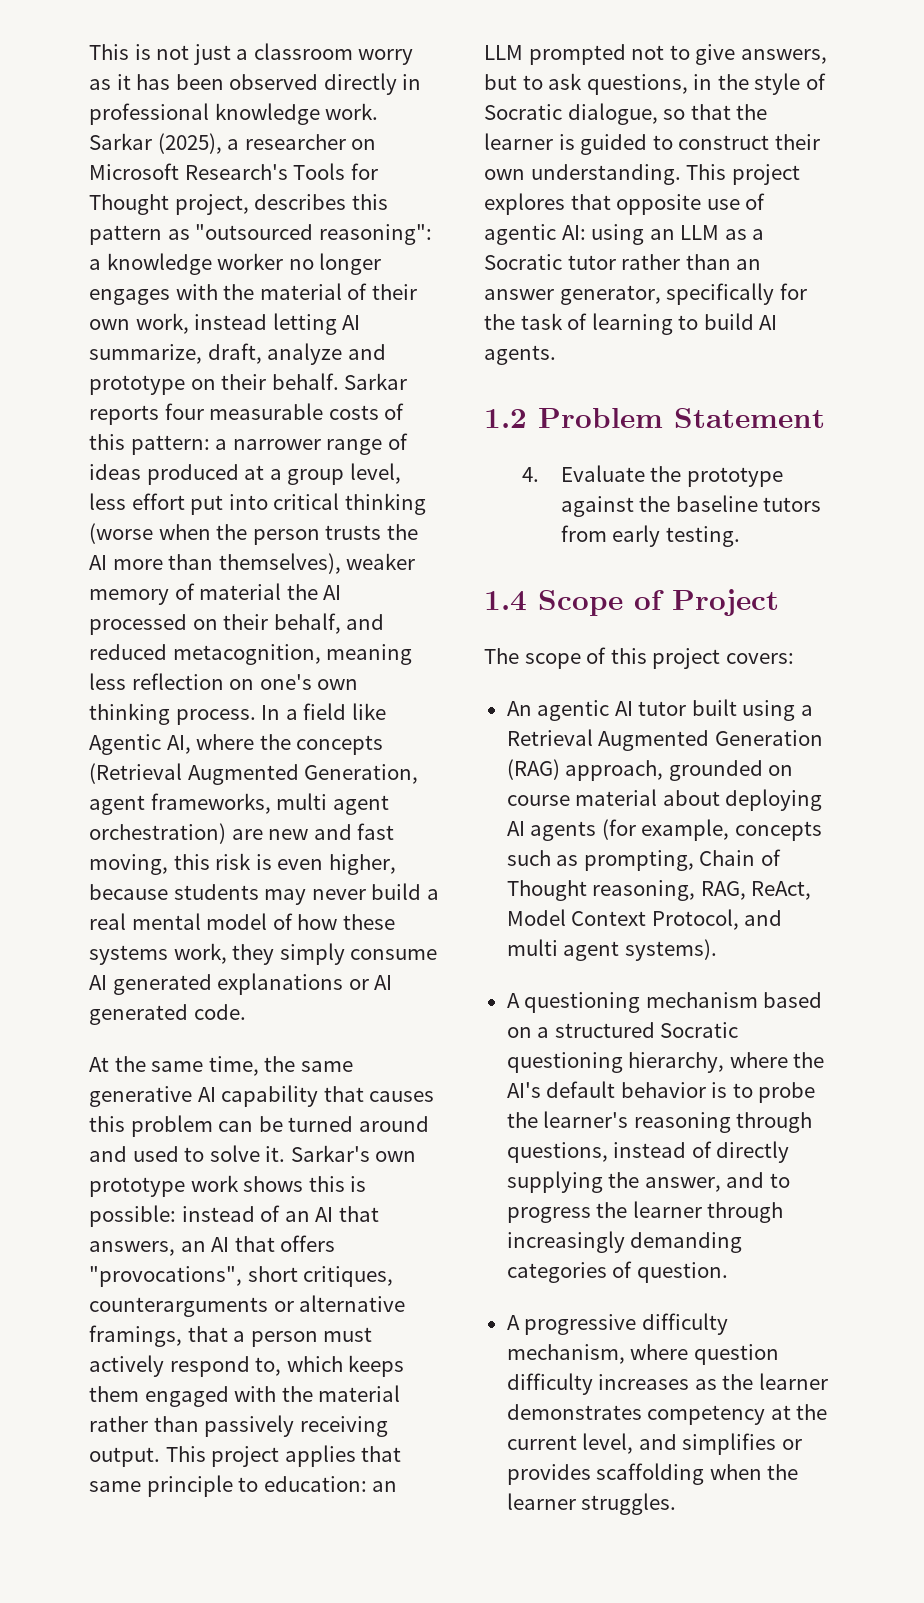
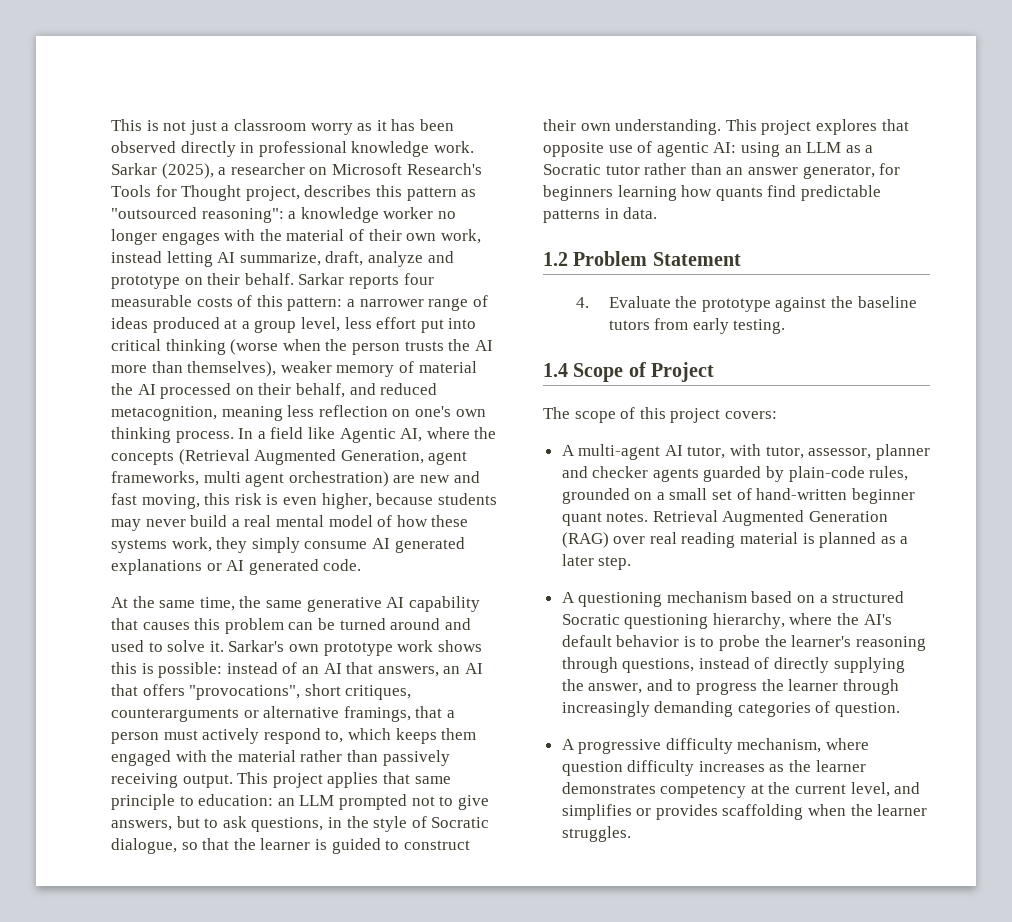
[666,283,807,305] [484,313,778,335] [484,345,556,365] specifically for the task of learning to build AI agents. -> [879,163,901,175] [543,185,881,201] [543,207,658,223] for beginners learning how quants find predictable patterns in data.
[506,699,813,721] [506,729,823,751] [506,759,794,781] [506,789,823,811] [506,819,822,841] [506,849,781,871] [506,880,812,901] [506,909,783,930] [506,939,717,961] An agentic AI tutor built using a Retrieval Augmented Generation (RAG) approach, grounded on course material about deploying AI agents (for example, concepts such as prompting, Chain of Thought reasoning, RAG, ReAct, Model Context Protocol, and multi agent systems). -> [561,444,930,460] [561,466,909,482] [561,488,915,504] [561,510,889,526] [561,532,909,548] [561,554,632,570] A multi-agent AI tutor, with tutor, assessor, planner and checker agents guarded by plain-code rules, grounded on a small set of hand-written beginner quant notes. Retrieval Augmented Generation (RAG) over real reading material is planned as a later step.

